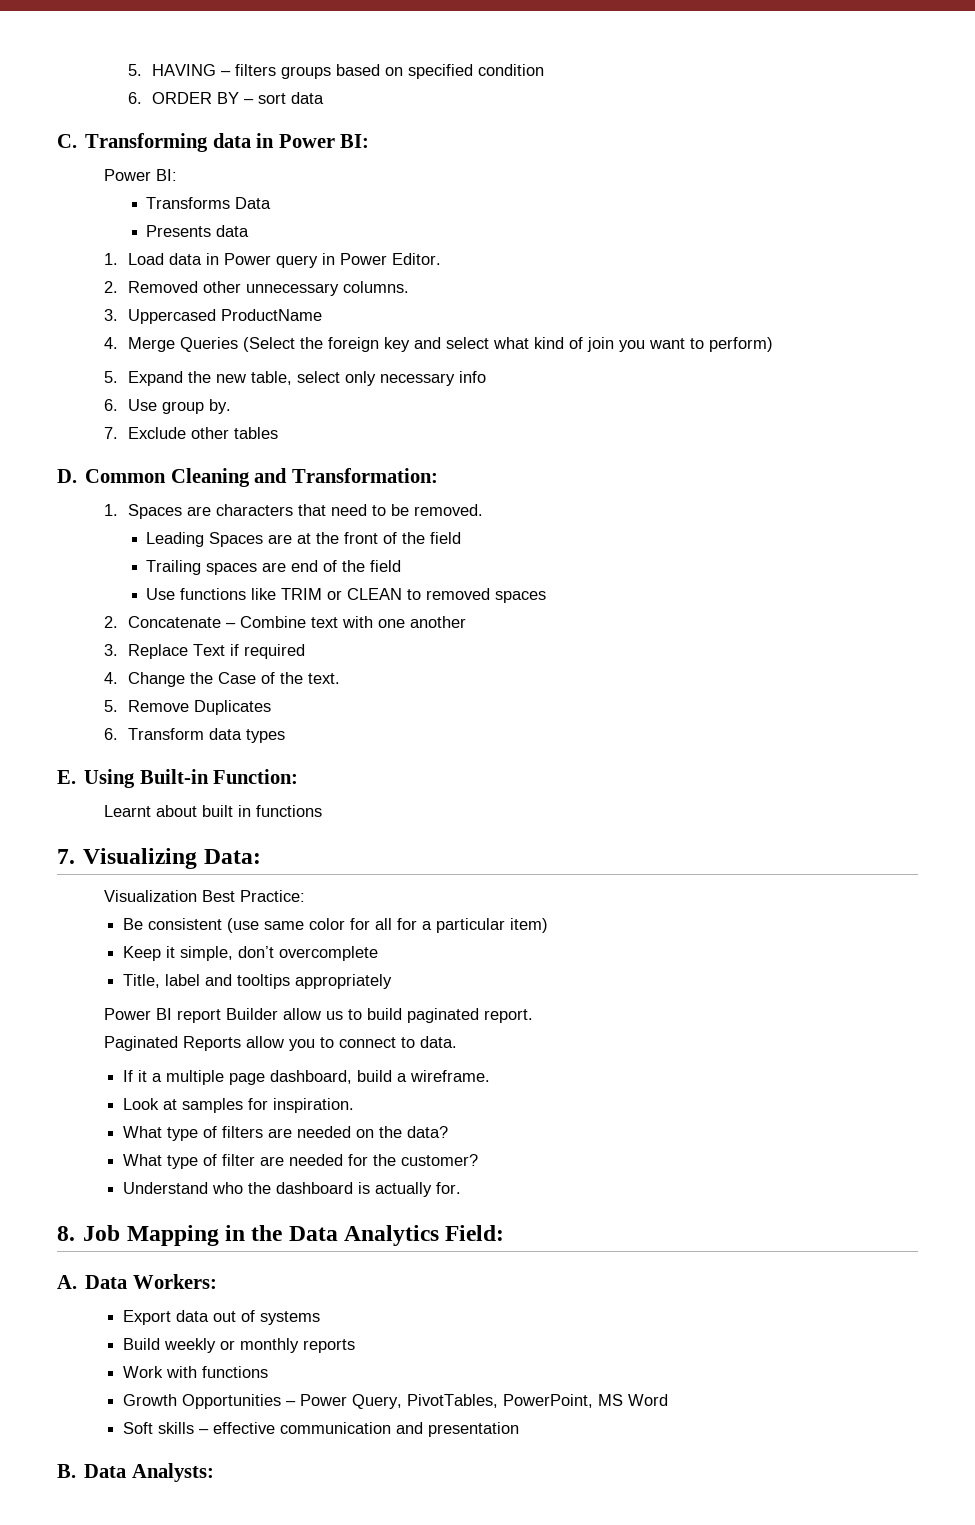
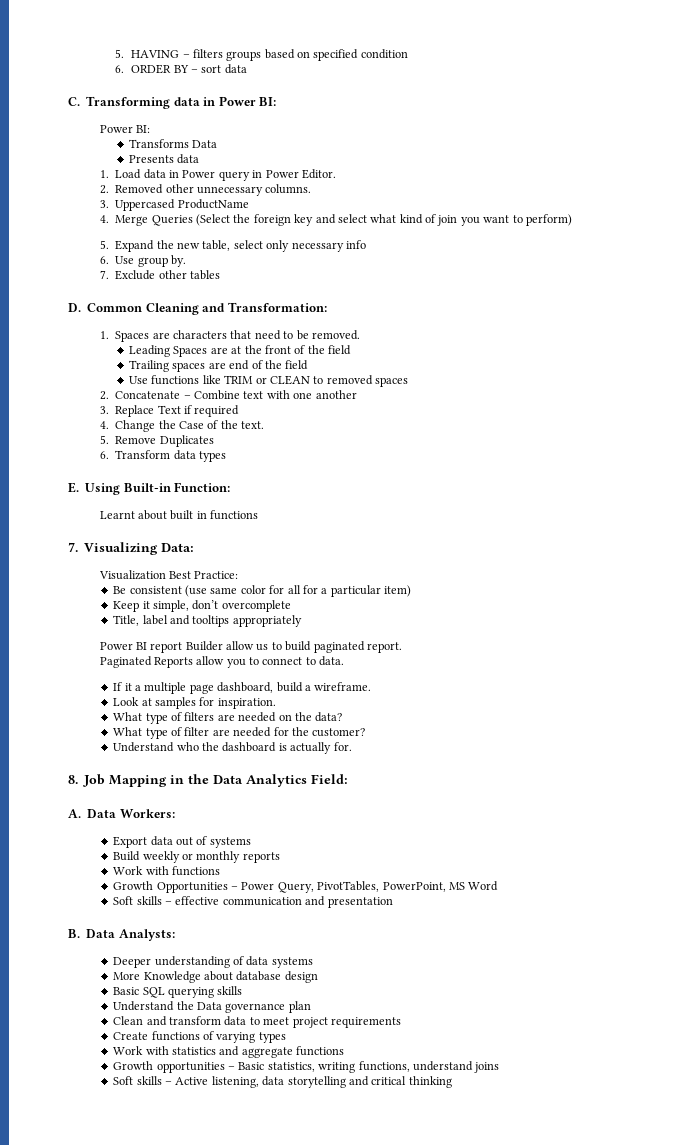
(214, 1472) none -> [113,956,313,968] [113,971,318,983] [113,986,243,998] [113,1001,311,1013] [113,1016,401,1028] [113,1031,286,1043] [113,1046,345,1058] [113,1061,500,1073] [113,1076,452,1088] // Deeper understanding of data systems // More Knowledge about database design // Basic SQL querying skills // Understand the Data governance plan // Clean and transform data to meet project requirements // Create functions of varying types // Work with statistics and aggregate functions // Growth opportunities – Basic statistics, writing functions, understand joins // Soft skills – Active listening, data storytelling and critical thinking

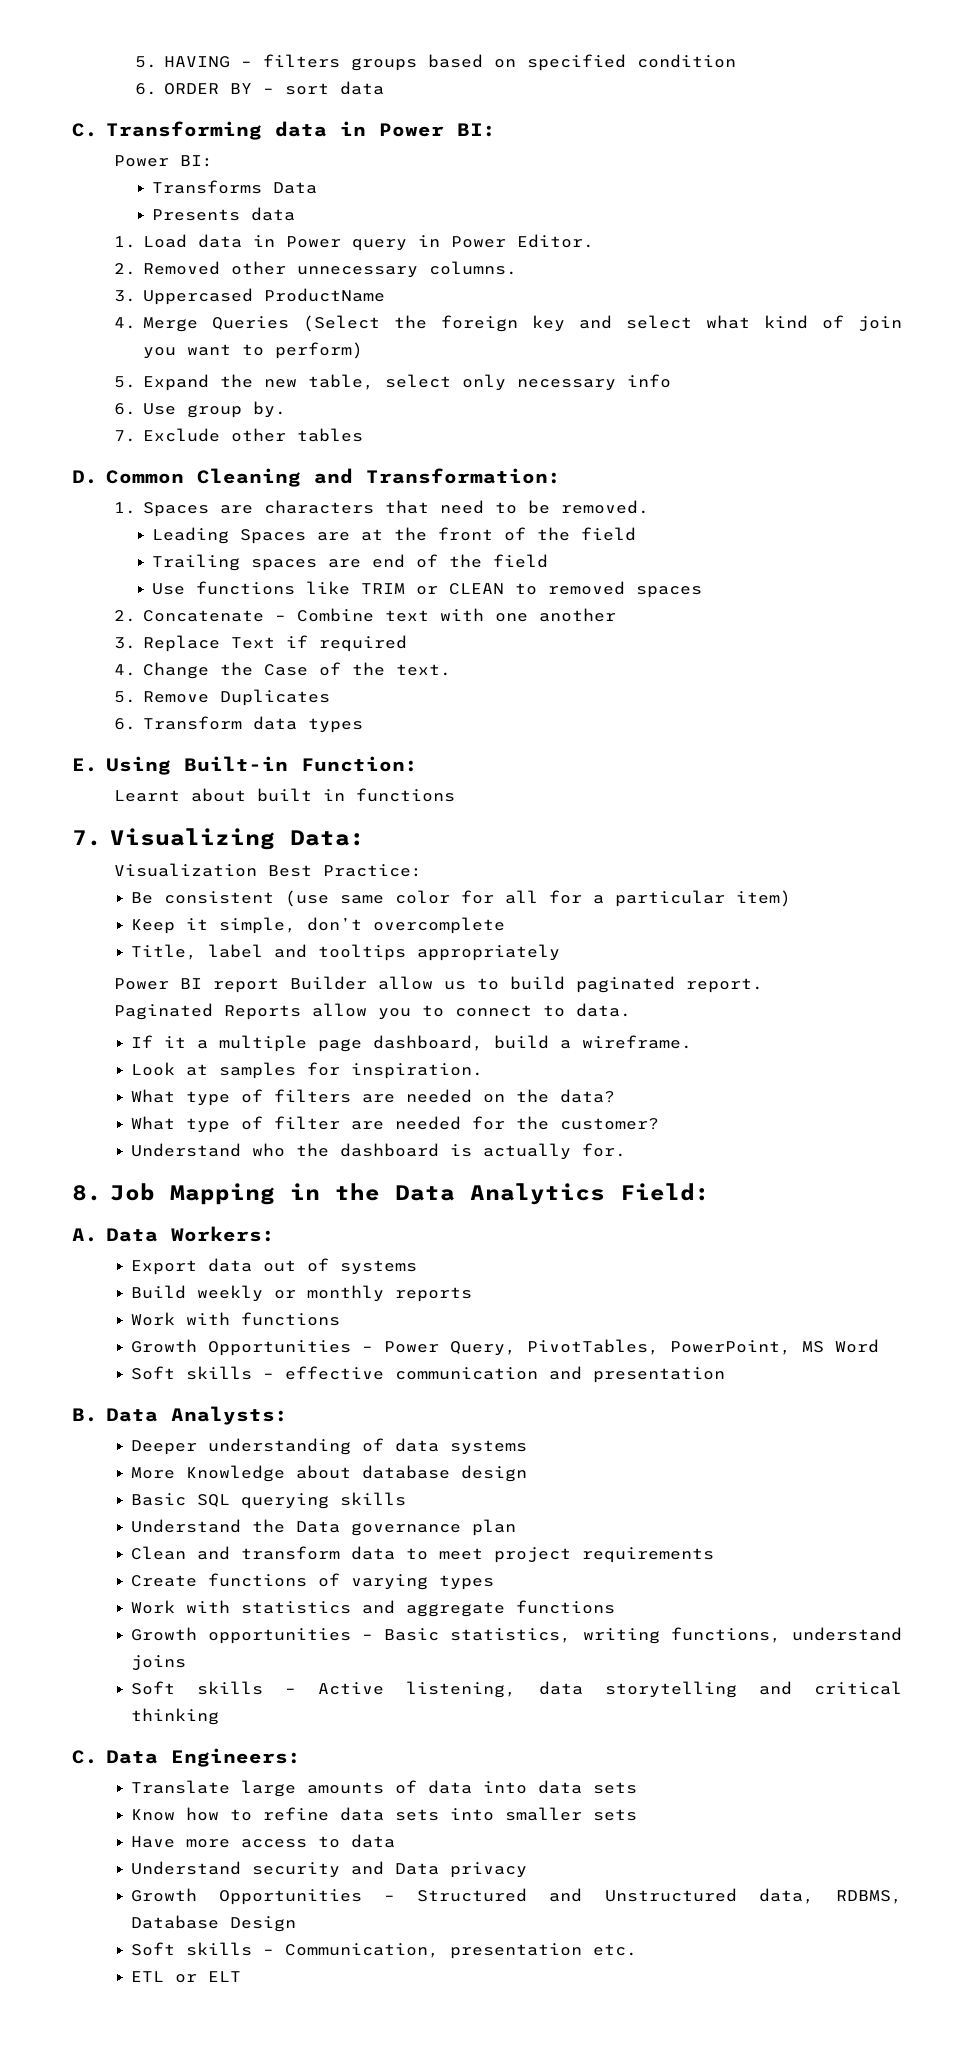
(452, 1082) none -> [72,1748,301,1767] [130,1780,637,1797] [130,1807,637,1821] [130,1834,395,1848] [130,1861,527,1878] [130,1888,902,1905] [130,1915,296,1932] [130,1942,637,1959] [130,1971,241,1983] // C. Data Engineers: // Translate large amounts of data into data sets // Know how to refine data sets into smaller sets // Have more access to data // Understand security and Data privacy // Growth Opportunities – Structured and Unstructured data, RDBMS, Database Design // Soft skills – Communication, presentation etc. // ETL or ELT

